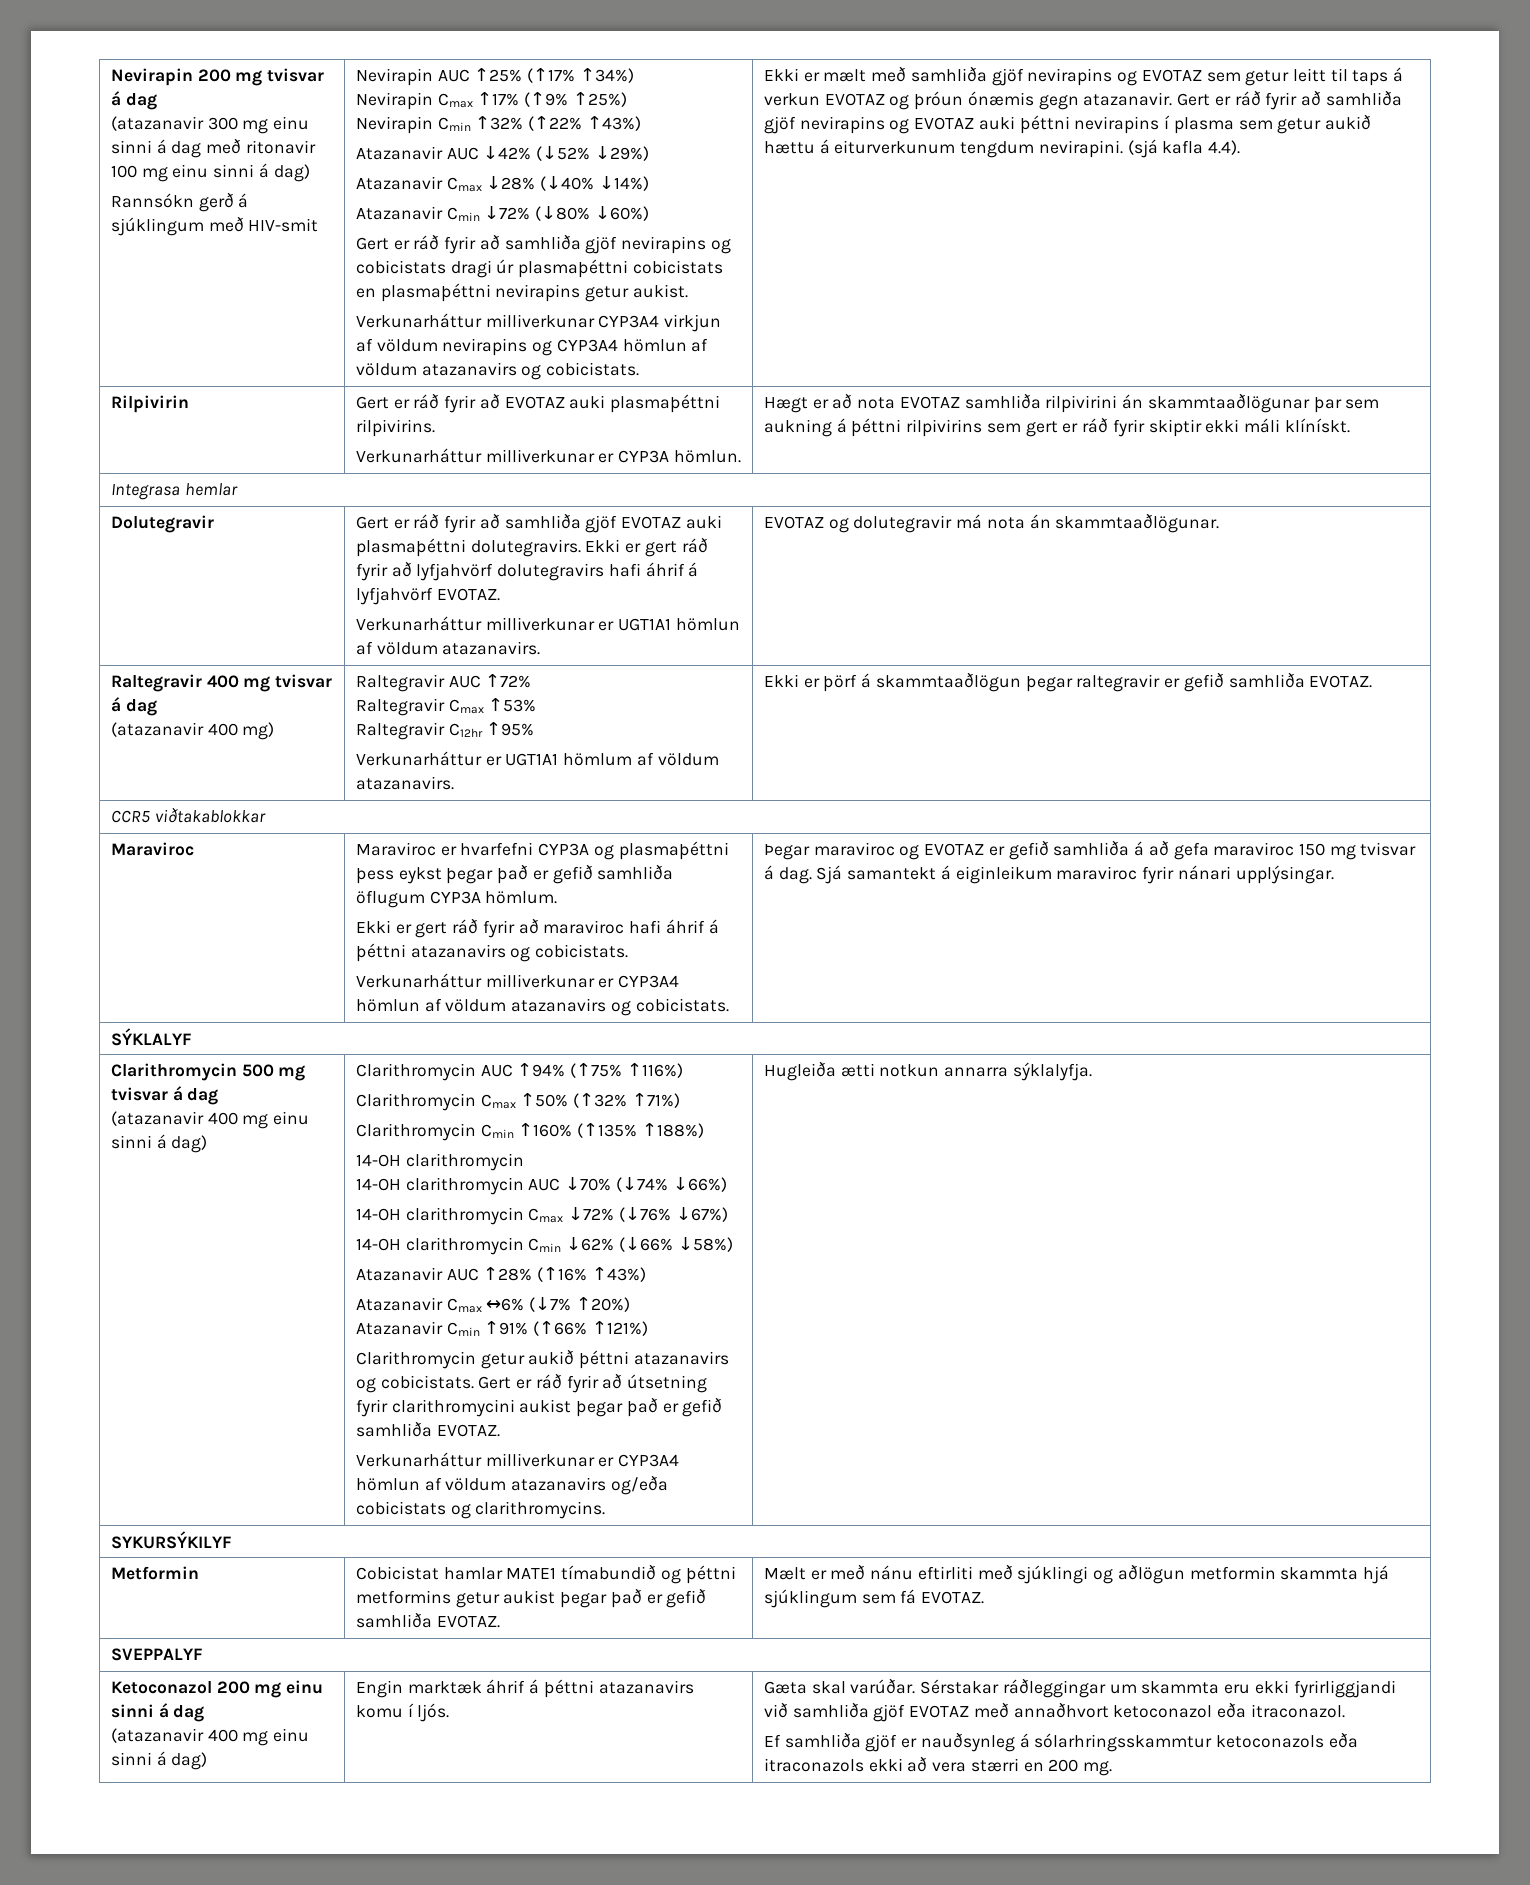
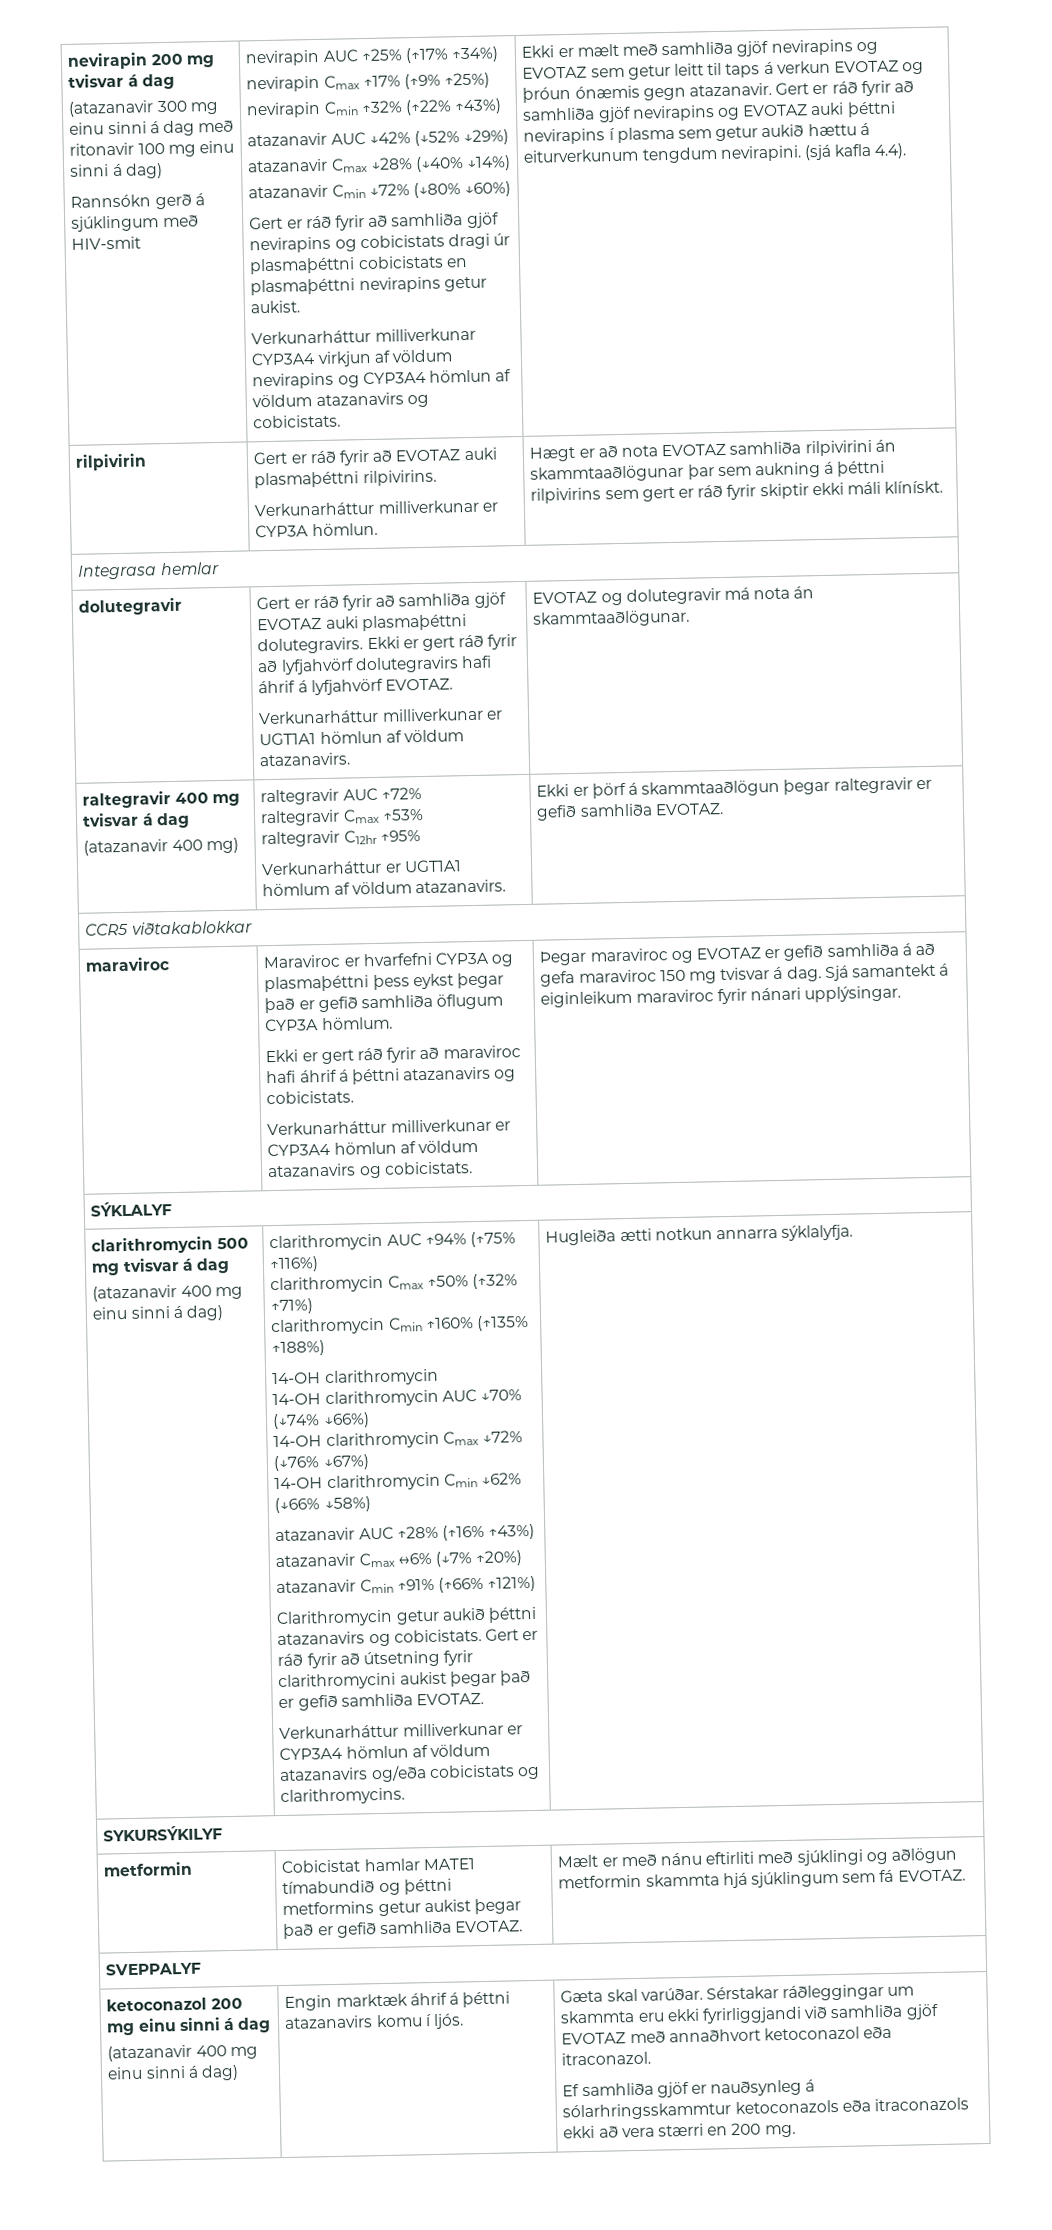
[111,68,194,86] Nevirapin -> [67,52,149,70] nevirapin
[356,68,434,86] Nevirapin -> [245,49,321,67] nevirapin
[356,92,434,110] Nevirapin -> [246,75,321,93] nevirapin
[356,116,434,134] Nevirapin -> [246,101,322,119] nevirapin
[356,146,444,160] Atazanavir -> [247,132,328,147] atazanavir
[356,176,444,190] Atazanavir -> [247,158,329,173] atazanavir
[356,206,444,220] Atazanavir -> [248,184,329,199] atazanavir
[111,395,190,413] Rilpivirin -> [75,453,148,471] rilpivirin
[111,515,215,533] Dolutegravir -> [78,597,183,616] dolutegravir
[111,674,203,692] Raltegravir -> [82,790,172,809] raltegravir
[356,674,446,692] Raltegravir -> [260,788,340,806] raltegravir
[356,698,446,716] Raltegravir -> [260,809,341,827] raltegravir
[356,722,446,740] Raltegravir -> [261,830,341,848] raltegravir
[111,842,195,856] Maraviroc -> [85,957,171,972] maraviroc
[111,1063,238,1081] Clarithromycin -> [91,1236,214,1255] clarithromycin
[356,1063,477,1081] Clarithromycin -> [269,1233,384,1252] clarithromycin
[356,1093,477,1111] Clarithromycin -> [270,1275,385,1294] clarithromycin
[356,1123,477,1141] Clarithromycin -> [271,1317,386,1336] clarithromycin
[356,1267,444,1281] Atazanavir -> [275,1527,356,1542] atazanavir
[356,1297,444,1311] Atazanavir -> [275,1553,356,1568] atazanavir
[356,1321,444,1335] Atazanavir -> [276,1579,357,1594] atazanavir
[111,1566,200,1580] Metformin -> [103,1861,194,1877] metformin
[111,1681,213,1694] Ketoconazol -> [106,1997,208,2012] ketoconazol

